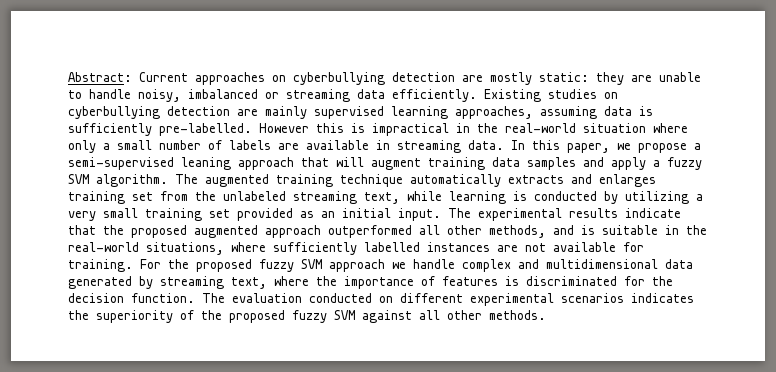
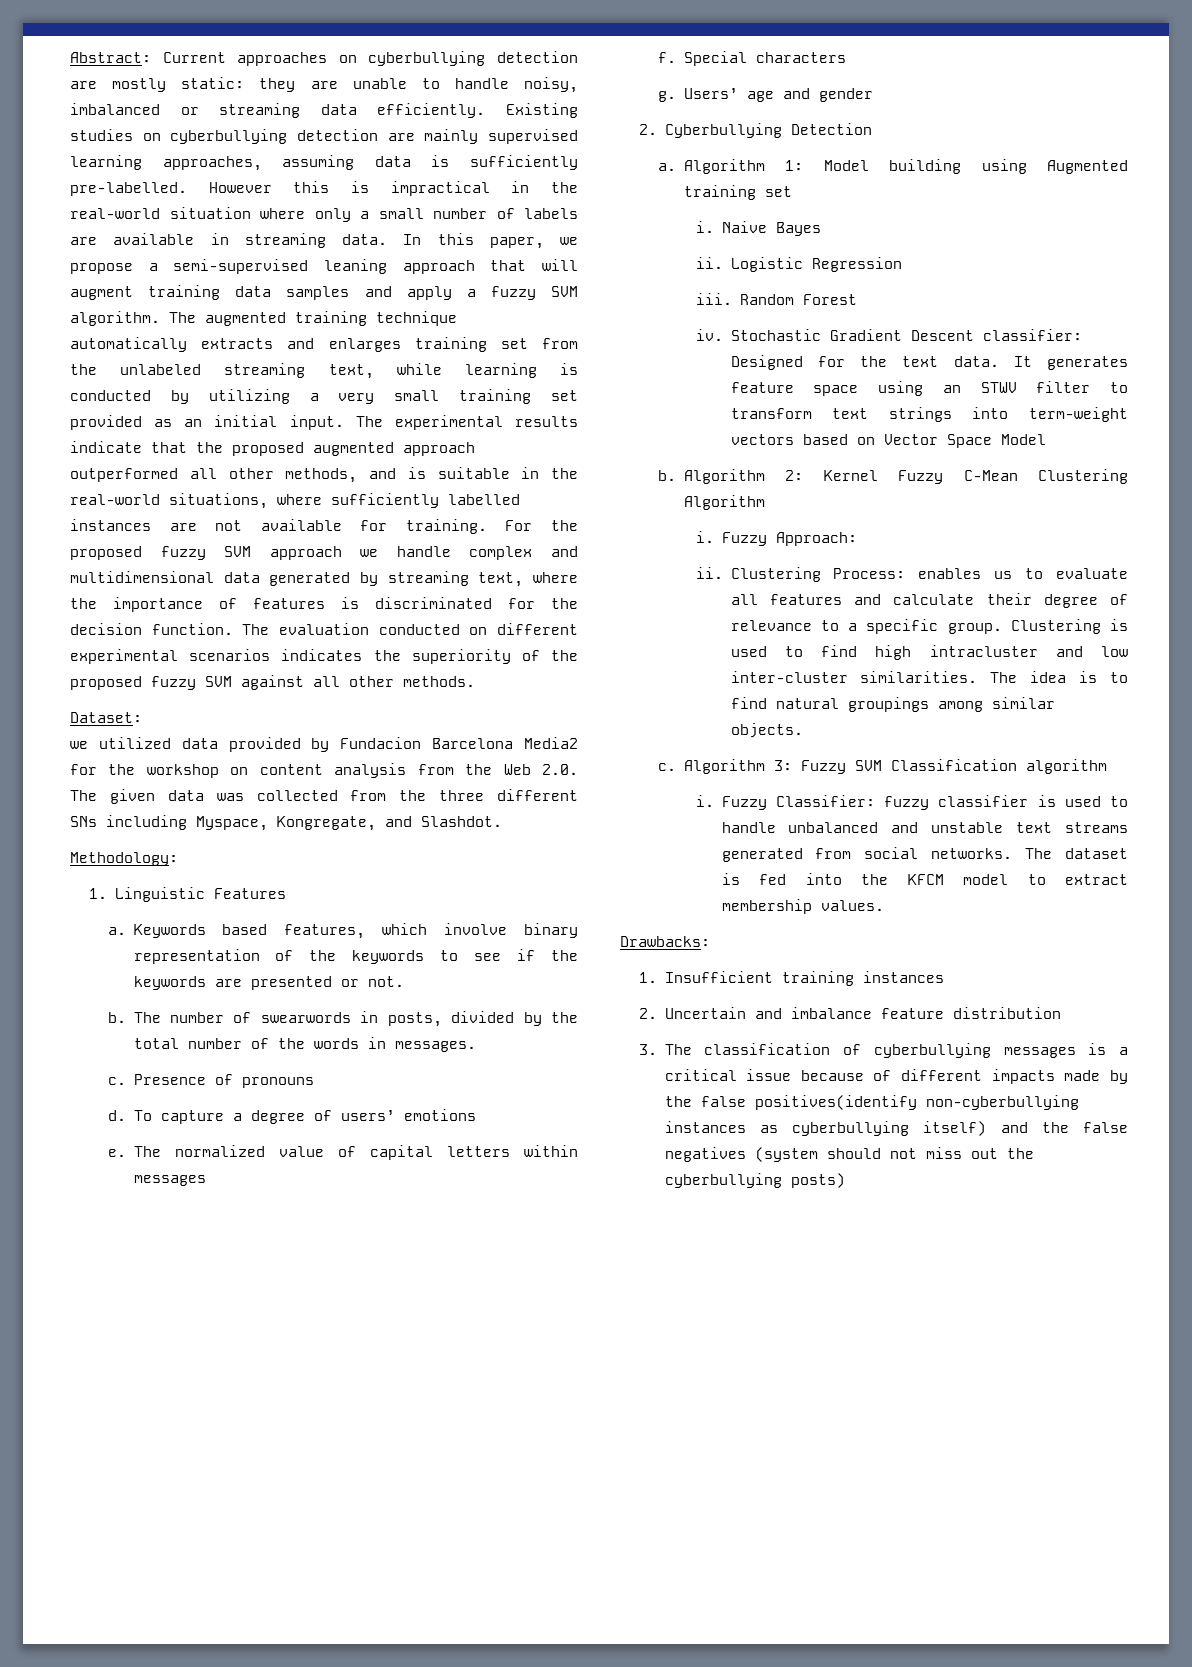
(546, 315) none -> [70,712,142,723] [70,737,578,752] [70,763,578,778] [70,789,578,804] [70,815,502,831] [70,852,178,866] [89,887,286,902] [108,923,578,939] [133,949,579,964] [133,976,404,990] [108,1011,578,1027] [133,1037,476,1052] [108,1074,314,1088] [108,1109,476,1124] [108,1145,578,1160] [133,1175,206,1186] [658,51,846,66] [658,88,873,102] [639,123,872,138] [658,159,1128,174] [683,185,792,200] [696,221,821,236] [696,257,902,272] [696,293,857,305] [696,329,1082,341] [730,355,1128,370] [730,381,1128,396] [730,407,1128,422] [730,434,1046,448] [658,469,1128,484] [683,495,765,510] [696,531,857,546] [696,567,1128,582] [730,593,1128,608] [730,619,1128,634] [730,645,1128,660] [730,671,1128,683] [730,697,1055,712] [730,723,803,738] [658,759,1107,774] [696,795,1128,810] [721,822,1128,833] [721,847,1128,862] [721,873,1128,885] [721,899,884,914] [620,936,710,947] [639,971,944,986] [639,1007,1061,1019] [639,1043,1128,1058] [664,1069,1128,1084] [664,1095,1079,1110] [664,1121,1128,1136] [664,1147,1034,1162] [664,1173,845,1188] // Dataset: // we utilized data provided by Fundacion Barcelona Media2 for the workshop on content analysis from the Web 2.0. The given data was collected from the three different SNs including Myspace, Kongregate, and Slashdot. // Methodology: // 1. Linguistic Features // a. Keywords based features, which involve binary representation of the keywords to see if the keywords are presented or not. // b. The number of swearwords in posts, divided by the total number of the words in messages. // c. Presence of pronouns // d. To capture a degree of users’ emotions // e. The normalized value of capital letters within messages // f. Special characters // g. Users’ age and gender // 2. Cyberbullying Detection // a. Algorithm 1: Model building using Augmented training set // i. Naive Bayes // ii. Logistic Regression // iii. Random Forest // iv. Stochastic Gradient Descent classifier: Designed for the text data. It generates feature space using an STWV filter to transform text strings into term-weight vectors based on Vector Space Model // b. Algorithm 2: Kernel Fuzzy C-Mean Clustering Algorithm // i. Fuzzy Approach: // ii. Clustering Process: enables us to evaluate all features and calculate their degree of relevance to a specific group. Clustering is used to find high intracluster and low inter-cluster similarities. The idea is to find natural groupings among similar objects. // c. Algorithm 3: Fuzzy SVM Classification algorithm // i. Fuzzy Classifier: fuzzy classifier is used to handle unbalanced and unstable text streams generated from social networks. The dataset is fed into the KFCM model to extract membership values. // Drawbacks: // 1. Insufficient training instances // 2. Uncertain and imbalance feature distribution // 3. The classification of cyberbullying messages is a critical issue because of different impacts made by the false positives(identify non-cyberbullying instances as cyberbullying itself) and the false negatives (system should not miss out the cyberbullying posts)

